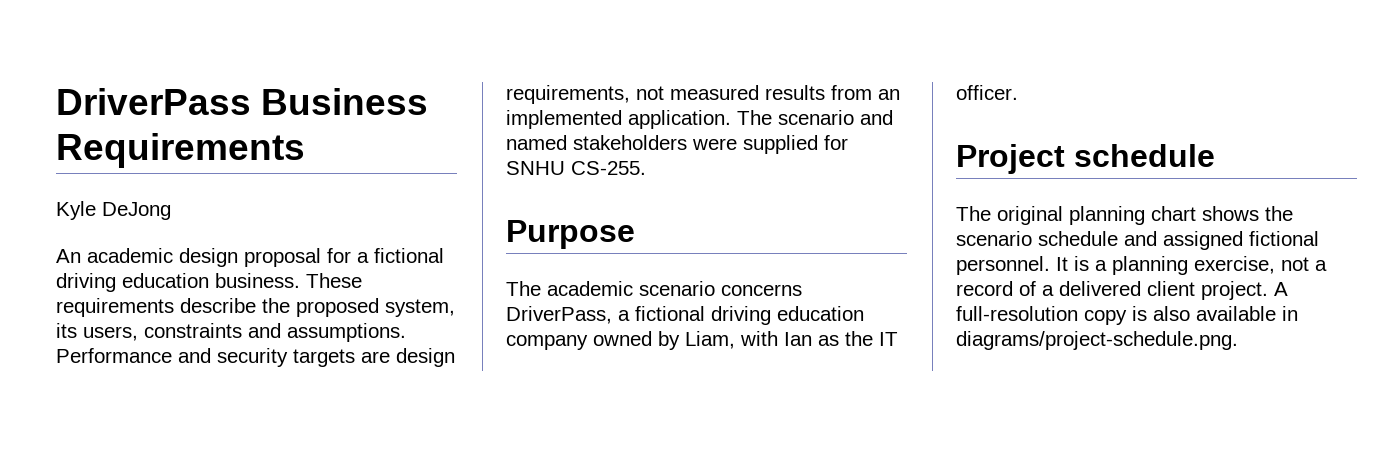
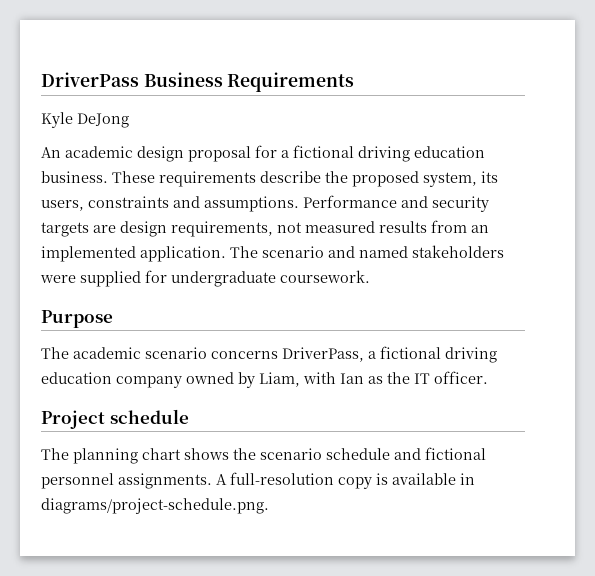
[506,161,646,175] SNHU CS-255. -> [171,270,370,287] undergraduate coursework.
[997,206,1063,225] original -> (69, 454) none
[1163,231,1319,250] [956,256,1327,275] [956,281,1268,300] assigned fictional personnel. It is a planning exercise, not a record of a delivered client project. -> [425,447,486,460] [41,473,212,489] fictional personnel assignments.
[1153,306,1190,321] also -> (388, 479) none

